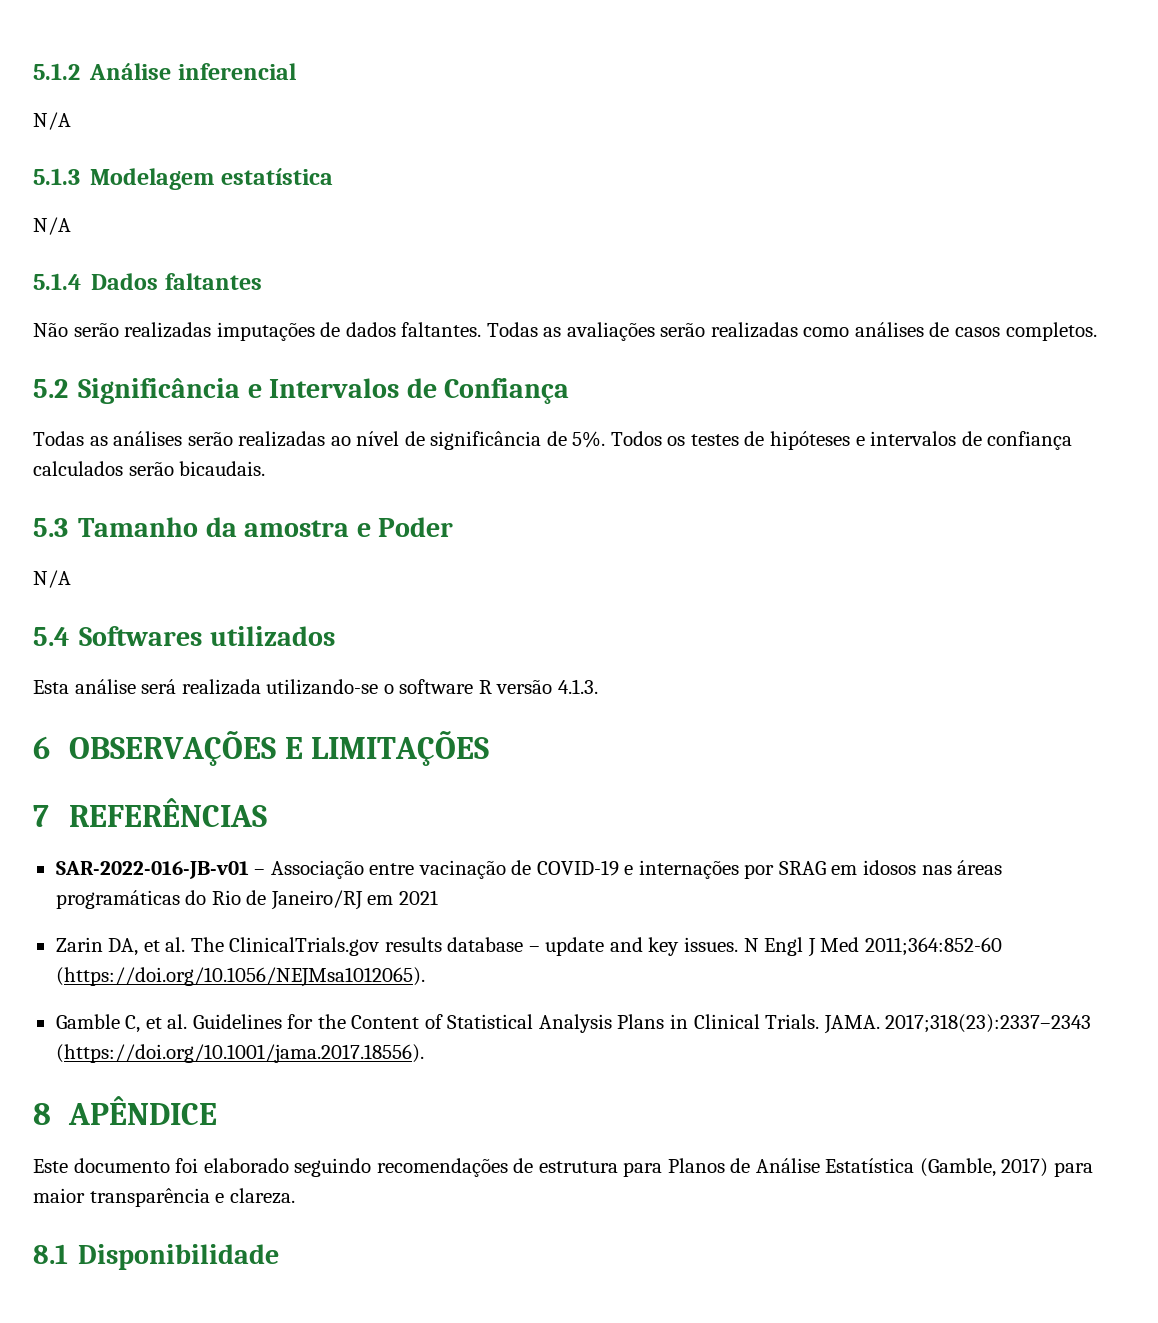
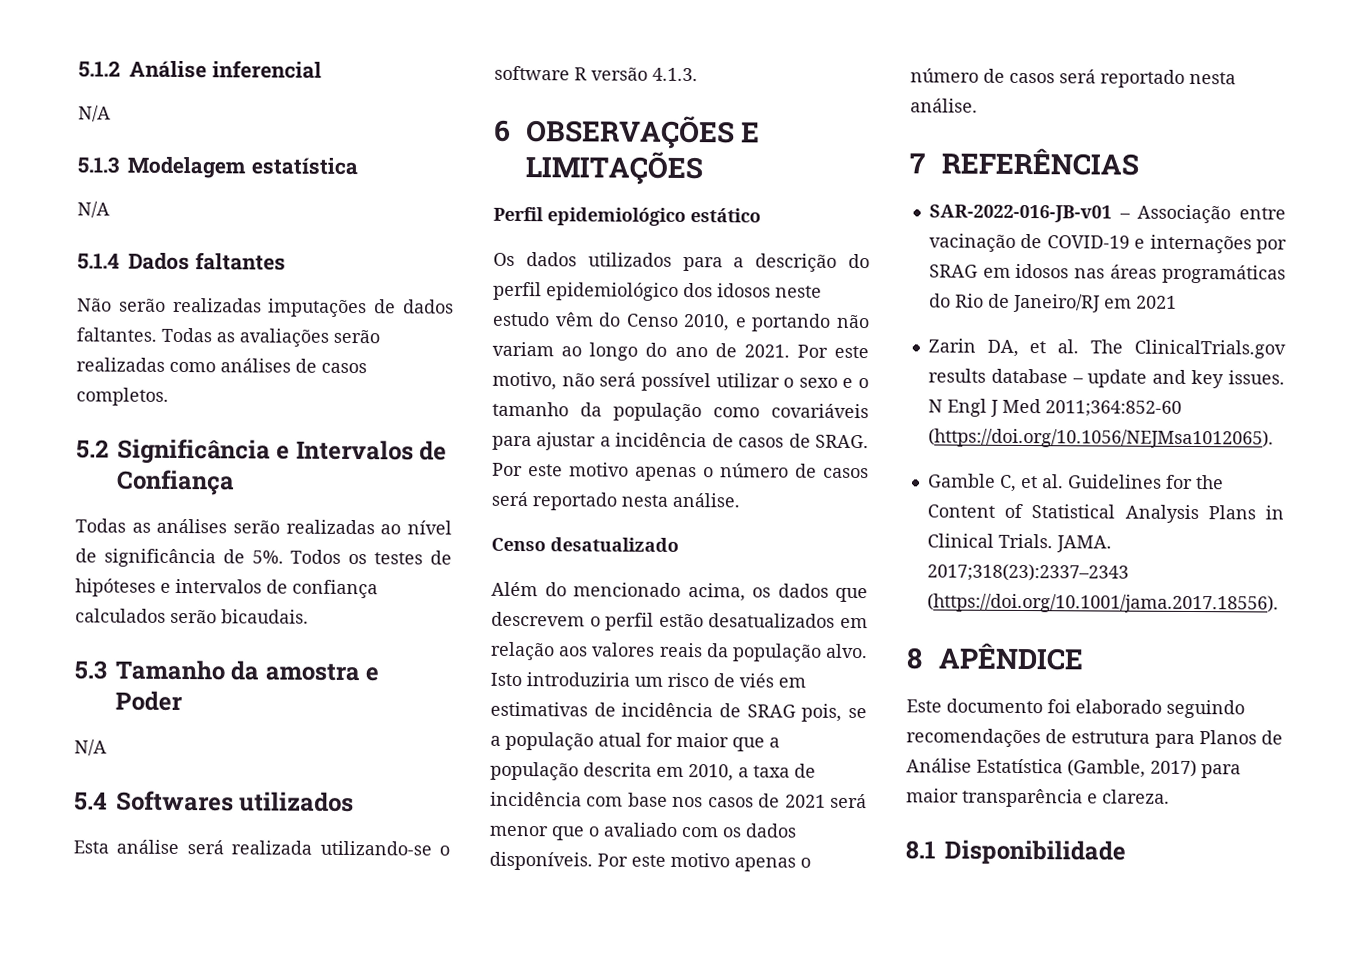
(490, 748) none -> [493,206,761,226] [493,252,870,272] [493,281,822,301] [492,311,870,332] [492,341,869,361] [492,371,869,392] [492,401,869,422] [492,432,869,451] [492,462,869,482] [491,491,740,511] [491,537,679,552] [491,581,868,603] [491,611,868,631] [490,641,868,662] [490,672,806,688] [490,701,867,722] [490,731,780,752] [490,761,816,782] [490,791,867,809] [489,822,796,841] [489,851,811,872] [910,68,1236,88] [910,98,978,113] // Perfil epidemiológico estático // Os dados utilizados para a descrição do perfil epidemiológico dos idosos neste estudo vêm do Censo 2010, e portando não variam ao longo do ano de 2021. Por este motivo, não será possível utilizar o sexo e o tamanho da população como covariáveis para ajustar a incidência de casos de SRAG. Por este motivo apenas o número de casos será reportado nesta análise. // Censo desatualizado // Além do mencionado acima, os dados que descrevem o perfil estão desatualizados em relação aos valores reais da população alvo. Isto introduziria um risco de viés em estimativas de incidência de SRAG pois, se a população atual for maior que a população descrita em 2010, a taxa de incidência com base nos casos de 2021 será menor que o avaliado com os dados disponíveis. Por este motivo apenas o número de casos será reportado nesta análise.

